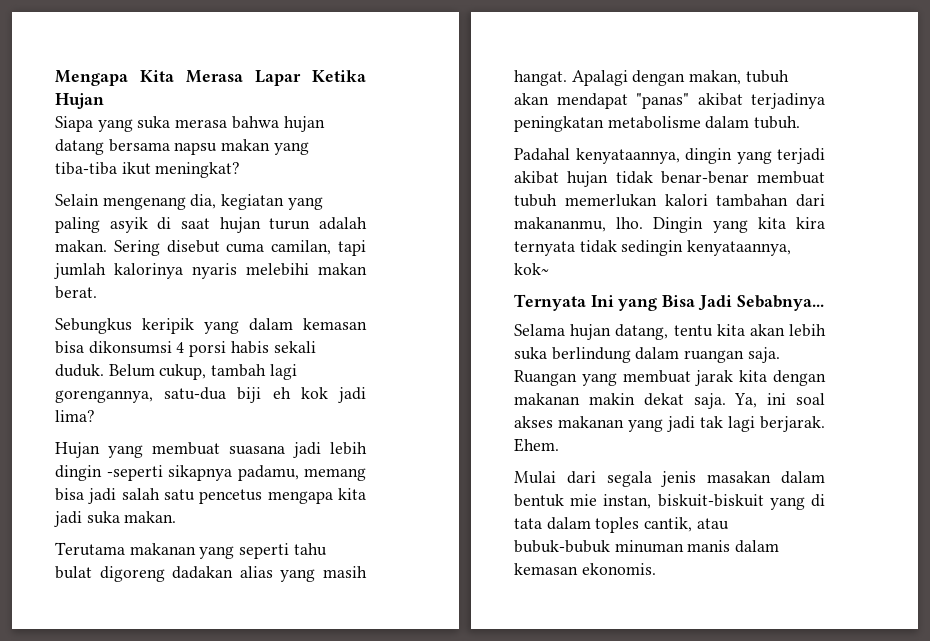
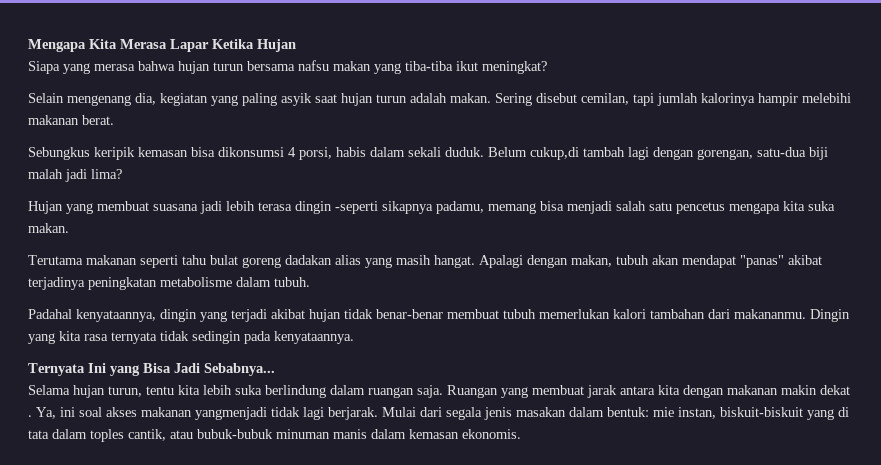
[137,116,171,129] suka -> (90, 68) none
[55,139,218,155] datang bersama napsu -> [213,60,329,71] turun bersama nafsu
[157,217,172,230] di -> (312, 99) none
[226,240,332,255] cuma camilan, -> [581,93,629,105] cemilan,
[192,263,367,279] nyaris melebihi makan -> [758,93,851,106] [28,115,79,125] hampir melebihi makanan
[204,318,293,334] yang dalam -> (135, 153) none
[189,341,269,357] porsi habis -> [299,147,405,160] porsi, habis dalam
[159,364,207,380] cukup, -> [530,147,579,160] cukup,di
[55,387,328,403] gorengannya, satu-dua biji eh kok -> [653,147,828,160] [28,169,63,179] dengan gorengan, satu-dua biji malah
(367, 448) none -> [258,202,292,211] terasa
[88,488,117,504] jadi -> [567,201,612,214] menjadi
[54,511,82,527] jadi -> (805, 206) none
[199,546,235,559] yang -> (137, 260) none
[99,566,165,582] digoreng -> [242,257,281,268] goreng
[514,217,644,232] makananmu, lho. -> [734,309,806,319] makananmu.
[796,217,825,229] kira -> [84,334,108,341] rasa
[687,240,792,256] [514,263,549,275] kenyataannya, kok~ -> [244,331,354,344] pada kenyataannya.
[615,324,669,340] datang, -> [108,386,142,397] turun,
[749,324,785,336] akan -> (200, 390) none
(734, 378) none -> [620,386,655,395] antara
[693,393,726,409] saja. -> [28,415,32,417] .
[628,416,723,432] yang jadi tak -> [195,407,300,420] yangmenjadi tidak
[514,438,559,452] Ehem. // -> (378, 413) none
[514,494,564,507] bentuk -> [607,407,649,417] bentuk:

